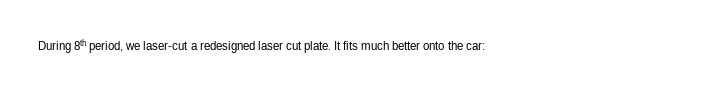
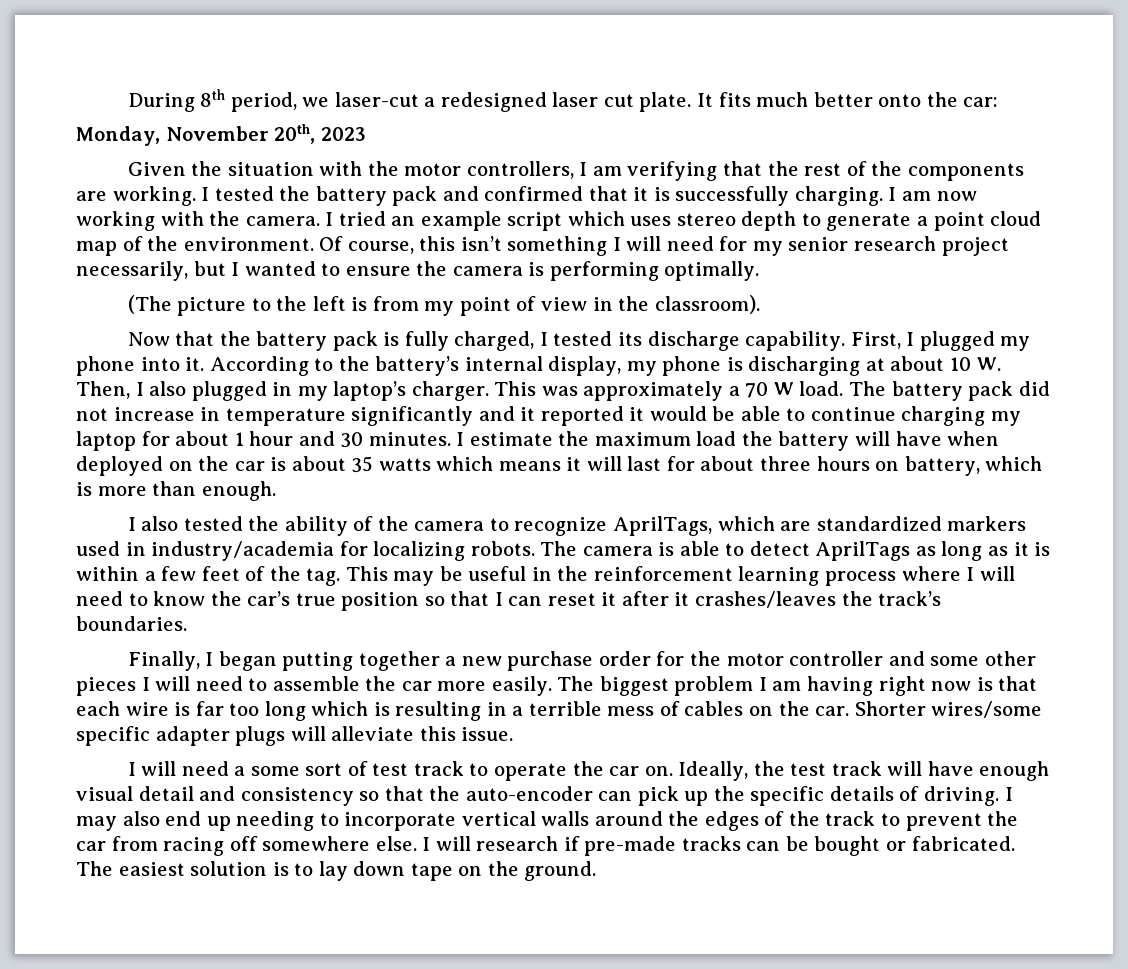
(485, 46) none -> [76,124,366,146] [127,161,1024,181] [76,186,977,206] [76,211,1042,231] [76,236,1009,256] [76,261,760,281] [127,295,760,316] [127,331,1031,351] [76,356,1001,376] [76,381,1050,401] [76,406,1022,426] [76,431,1000,451] [76,456,1043,476] [76,481,276,501] [127,516,1027,536] [76,541,1051,561] [76,566,1015,586] [76,591,942,611] [76,616,187,631] [127,651,1036,671] [76,676,1038,696] [76,701,1043,721] [76,726,514,746] [127,761,1050,781] [76,786,1013,806] [76,811,1019,831] [76,836,1015,856] [76,861,597,881] // Monday, November 20th, 2023 // Given the situation with the motor controllers, I am verifying that the rest of the components are working. I tested the battery pack and confirmed that it is successfully charging. I am now working with the camera. I tried an example script which uses stereo depth to generate a point cloud map of the environment. Of course, this isn’t something I will need for my senior research project necessarily, but I wanted to ensure the camera is performing optimally. // (The picture to the left is from my point of view in the classroom). // Now that the battery pack is fully charged, I tested its discharge capability. First, I plugged my phone into it. According to the battery’s internal display, my phone is discharging at about 10 W. Then, I also plugged in my laptop’s charger. This was approximately a 70 W load. The battery pack did not increase in temperature significantly and it reported it would be able to continue charging my laptop for about 1 hour and 30 minutes. I estimate the maximum load the battery will have when deployed on the car is about 35 watts which means it will last for about three hours on battery, which is more than enough. // I also tested the ability of the camera to recognize AprilTags, which are standardized markers used in industry/academia for localizing robots. The camera is able to detect AprilTags as long as it is within a few feet of the tag. This may be useful in the reinforcement learning process where I will need to know the car’s true position so that I can reset it after it crashes/leaves the track’s boundaries. // Finally, I began putting together a new purchase order for the motor controller and some other pieces I will need to assemble the car more easily. The biggest problem I am having right now is that each wire is far too long which is resulting in a terrible mess of cables on the car. Shorter wires/some specific adapter plugs will alleviate this issue. // I will need a some sort of test track to operate the car on. Ideally, the test track will have enough visual detail and consistency so that the auto-encoder can pick up the specific details of driving. I may also end up needing to incorporate vertical walls around the edges of the track to prevent the car from racing off somewhere else. I will research if pre-made tracks can be bought or fabricated. The easiest solution is to lay down tape on the ground.

